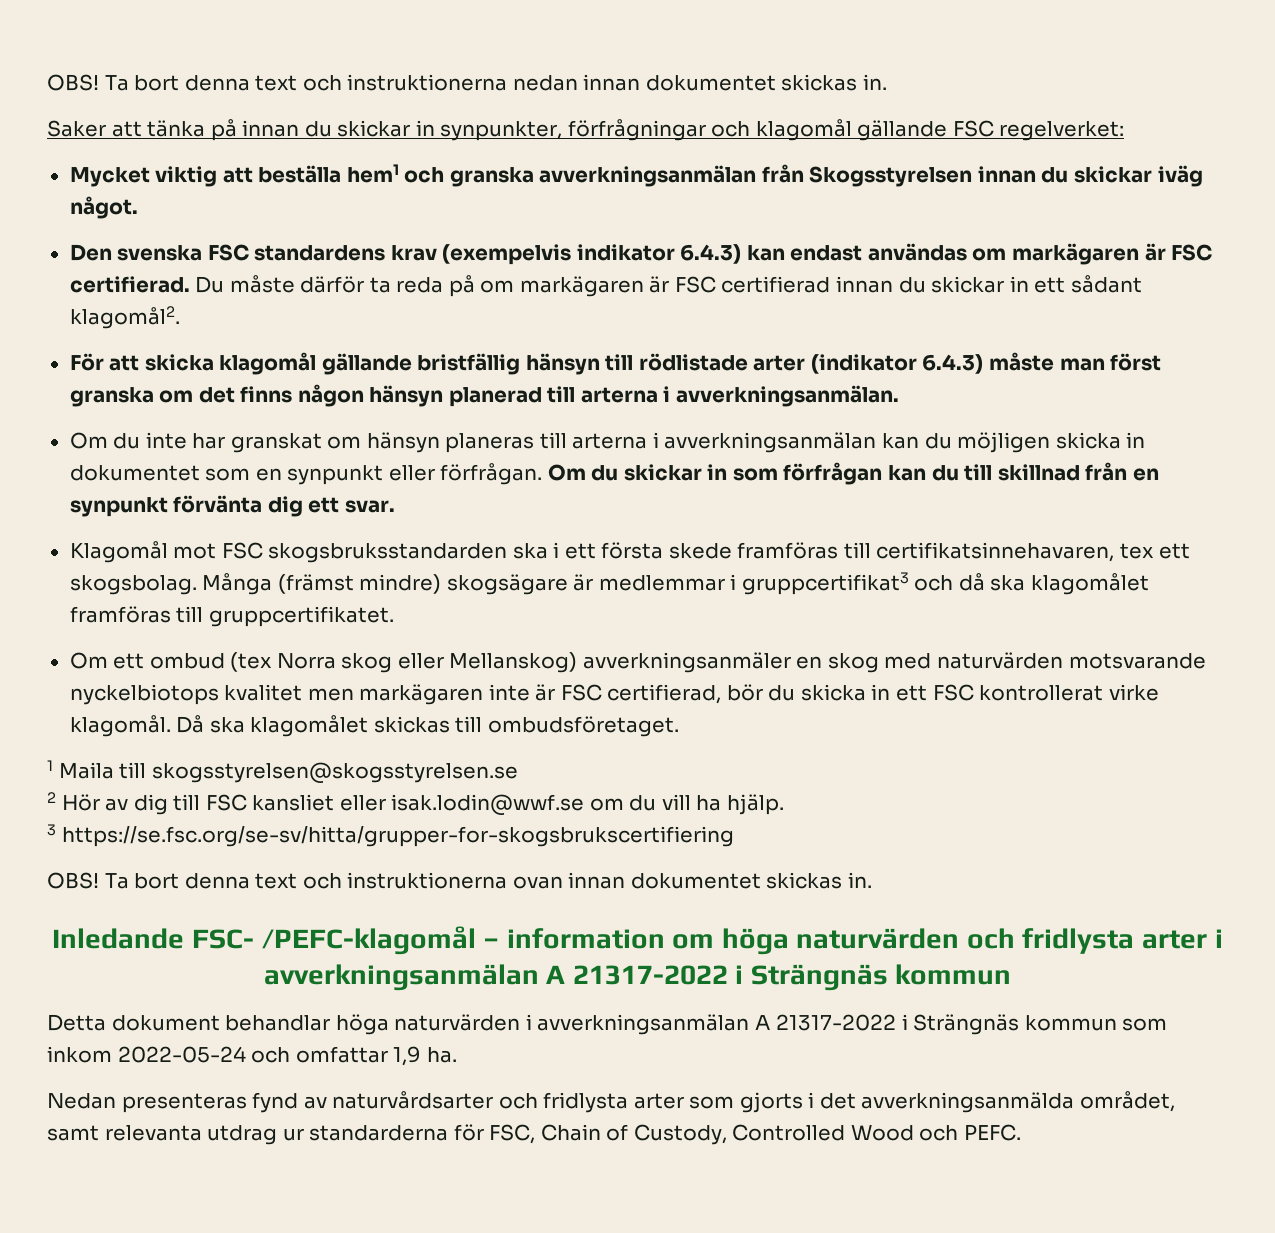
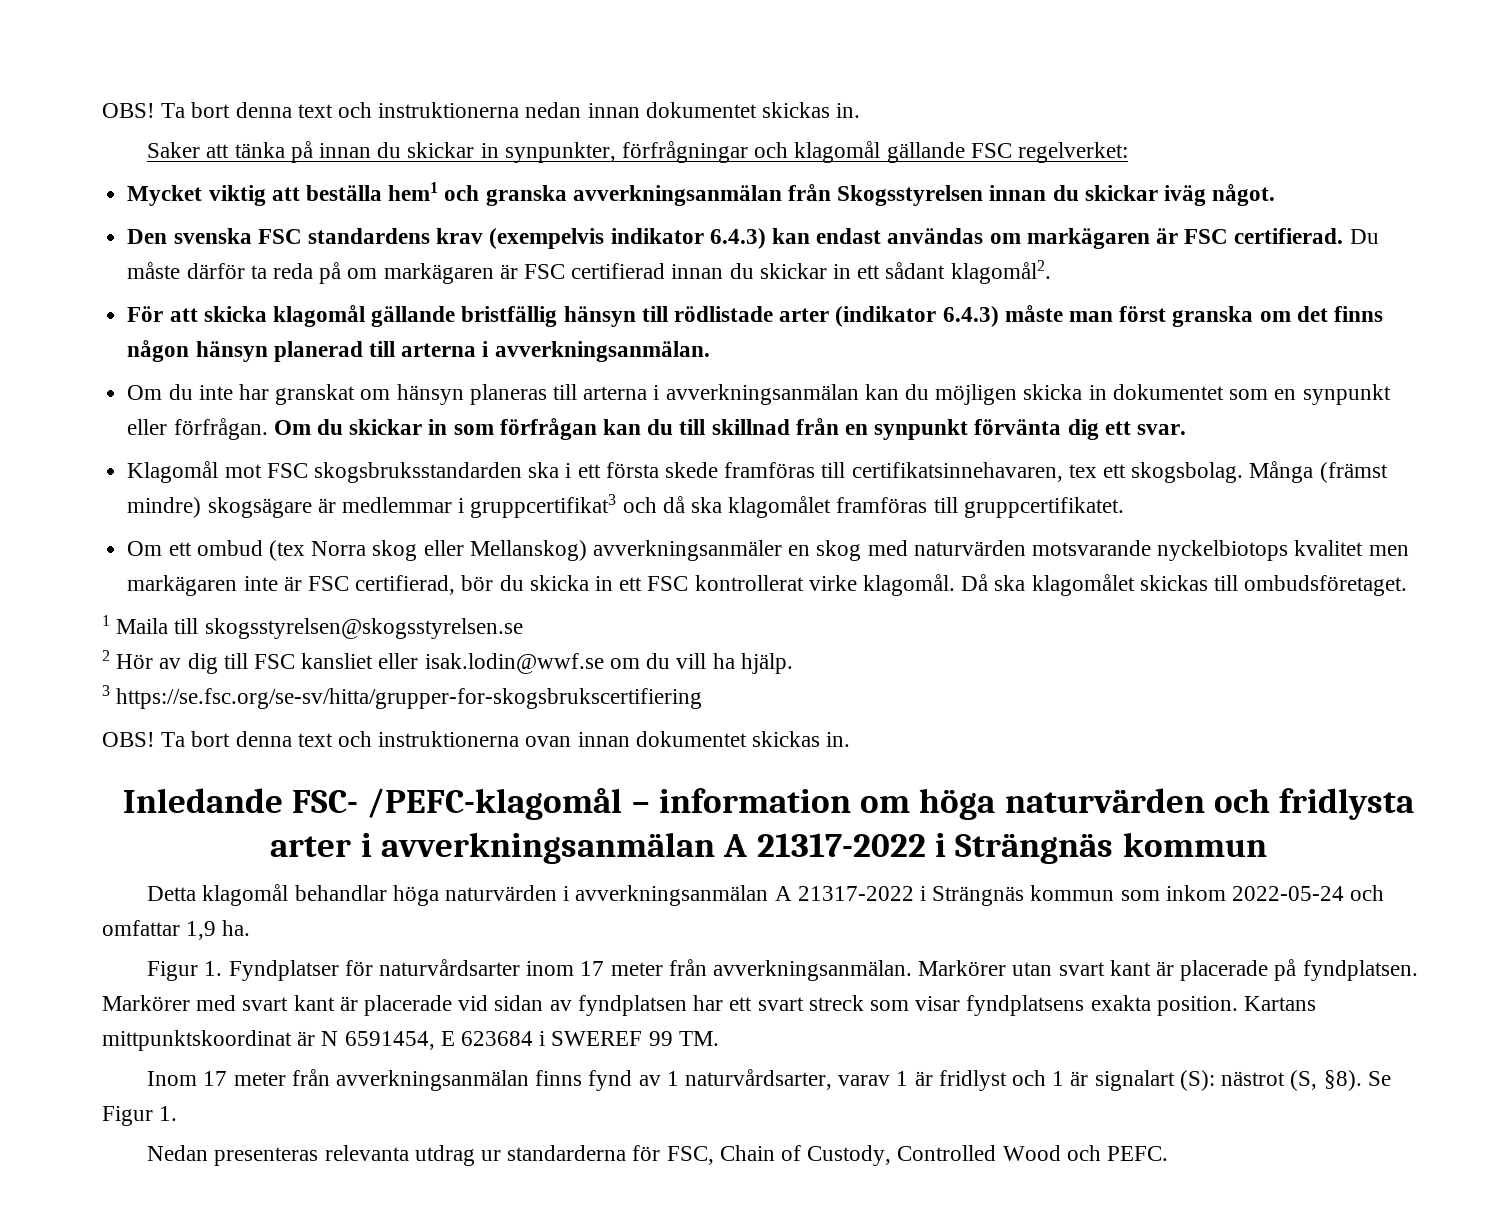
[111,1015,220,1031] dokument -> [202,884,289,906] klagomål
[47,1091,1175,1113] [47,1125,99,1141] Nedan presenteras fynd av naturvårdsarter och fridlysta arter som gjorts i det avverkningsanmälda området, samt -> [147,959,1418,981] [102,995,1316,1016] [102,1030,719,1051] [147,1069,1391,1091] [102,1106,178,1126] [147,1145,319,1166] Figur 1. Fyndplatser för naturvårdsarter inom 17 meter från avverkningsanmälan. Markörer utan svart kant är placerade på fyndplatsen. Markörer med svart kant är placerade vid sidan av fyndplatsen har ett svart streck som visar fyndplatsens exakta position. Kartans mittpunktskoordinat är N 6591454, E 623684 i SWEREF 99 TM. // Inom 17 meter från avverkningsanmälan finns fynd av 1 naturvårdsarter, varav 1 är fridlyst och 1 är signalart (S): nästrot (S, §8). Se Figur 1. // Nedan presenteras

